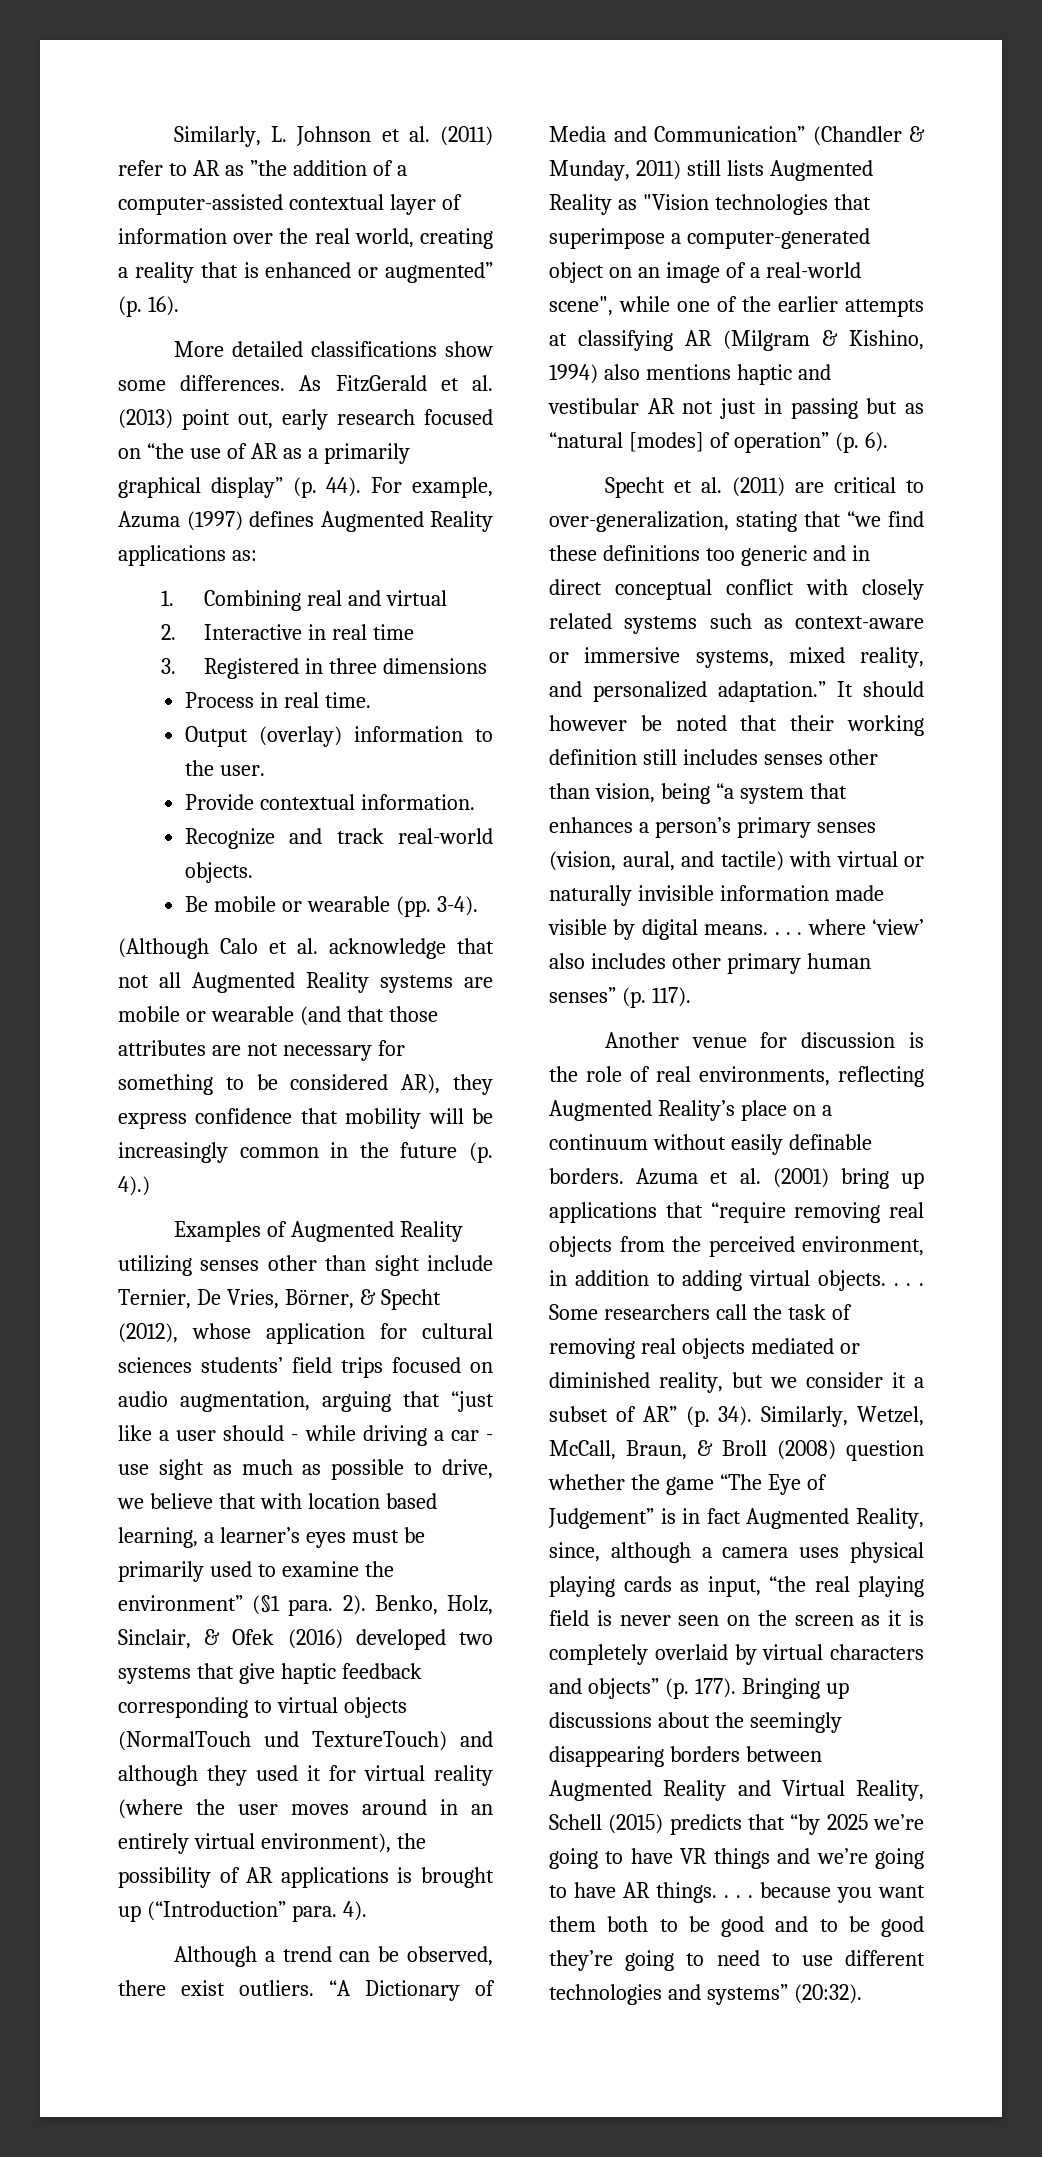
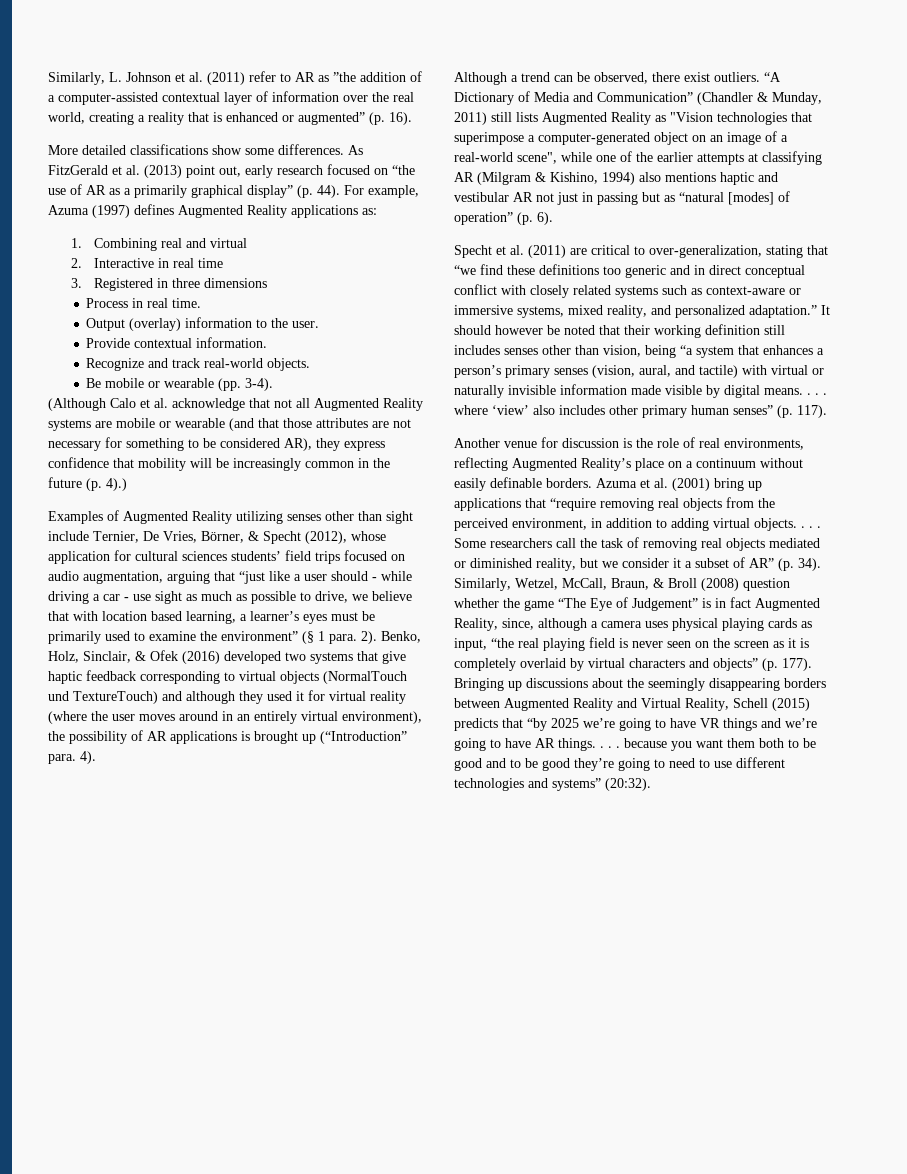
[252,1595,281,1615] (§1 -> [302,631,325,644] (§ 1

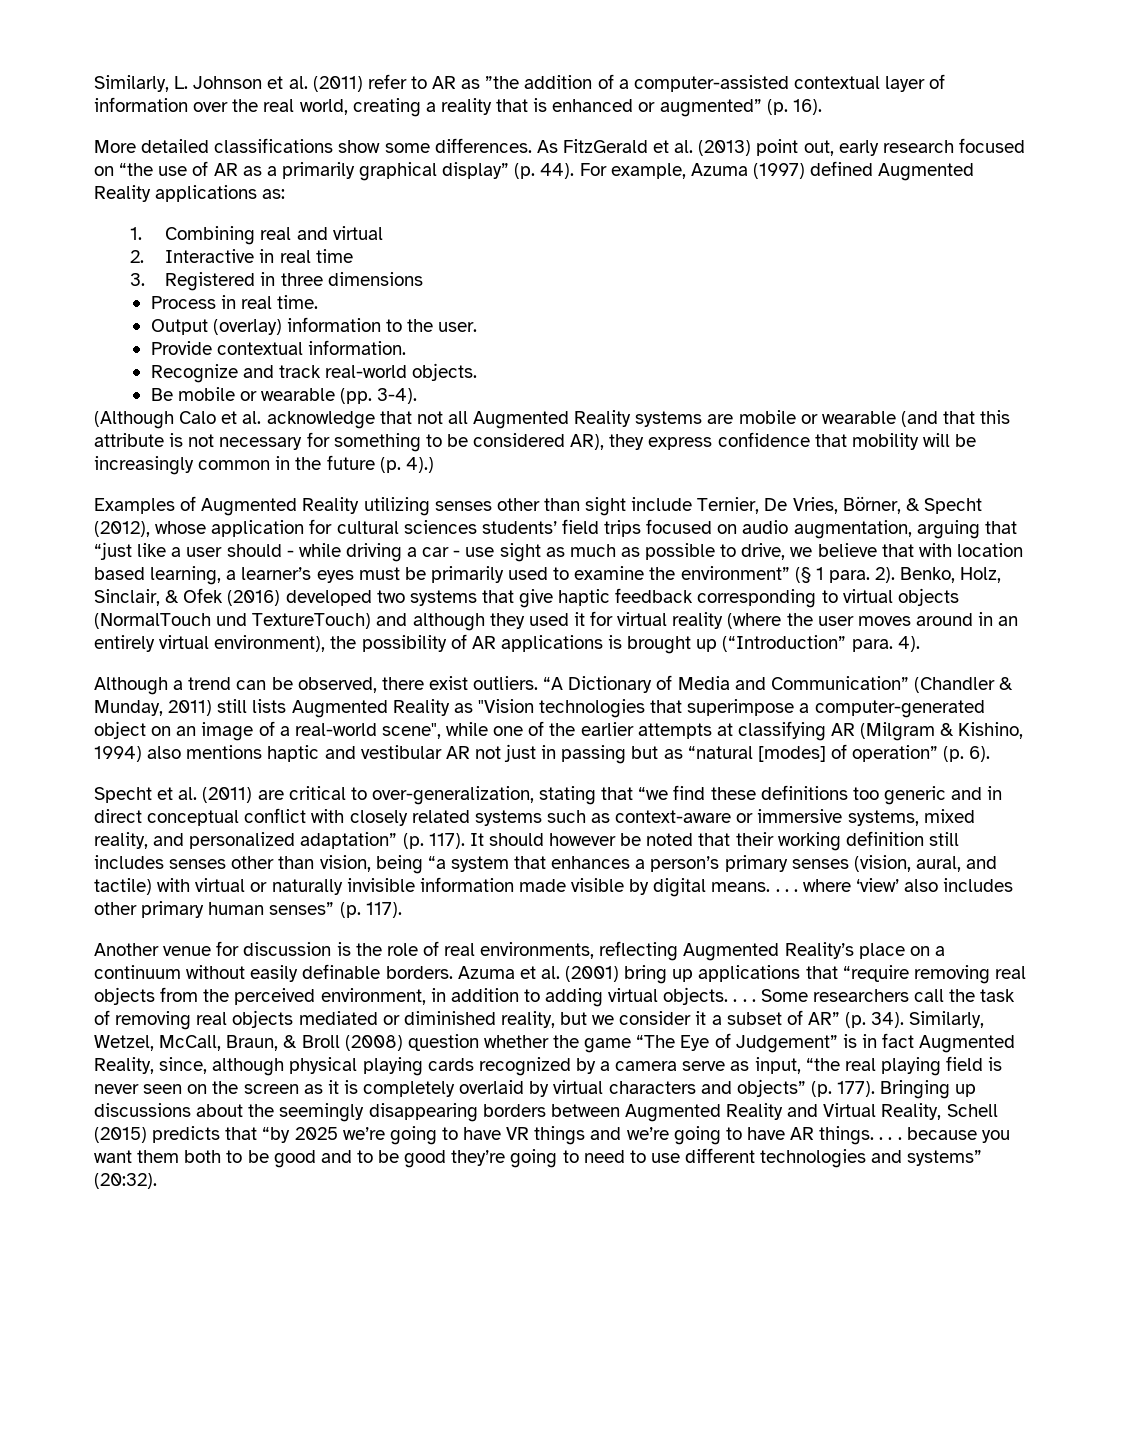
[134,204,174,215] defines -> [810,161,874,176] defined
[283,418,389,428] those attributes are -> [980,410,1011,424] [94,433,184,447] this attribute is
[749,305,817,318] adaptation.” -> [300,832,465,849] adaptation” (p. 117).
[591,618,797,631] a camera uses physical playing cards -> [289,1057,726,1076] physical playing cards recognized by a camera serve

